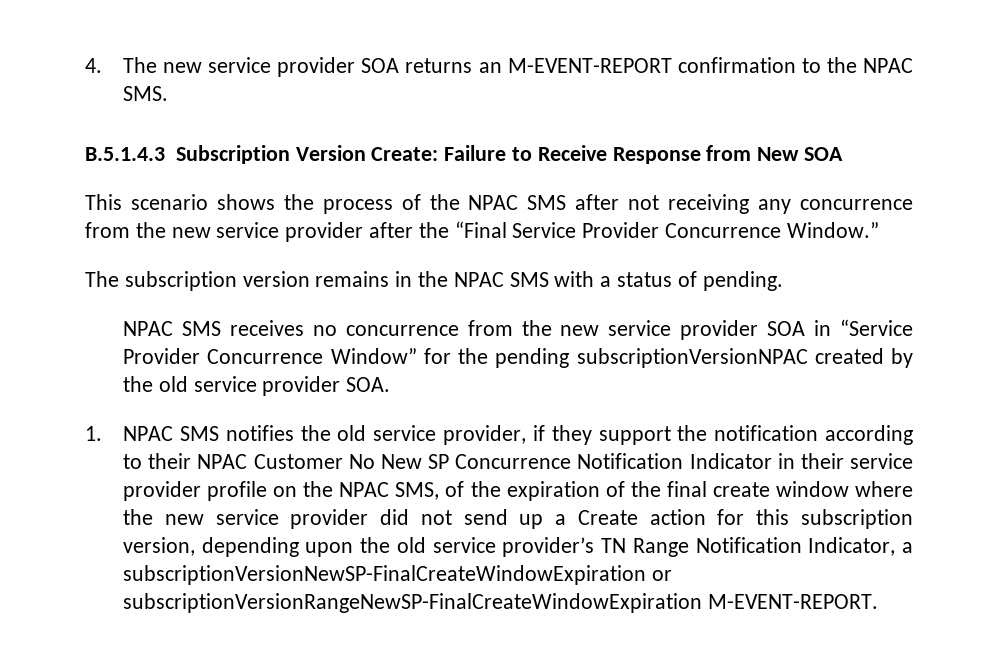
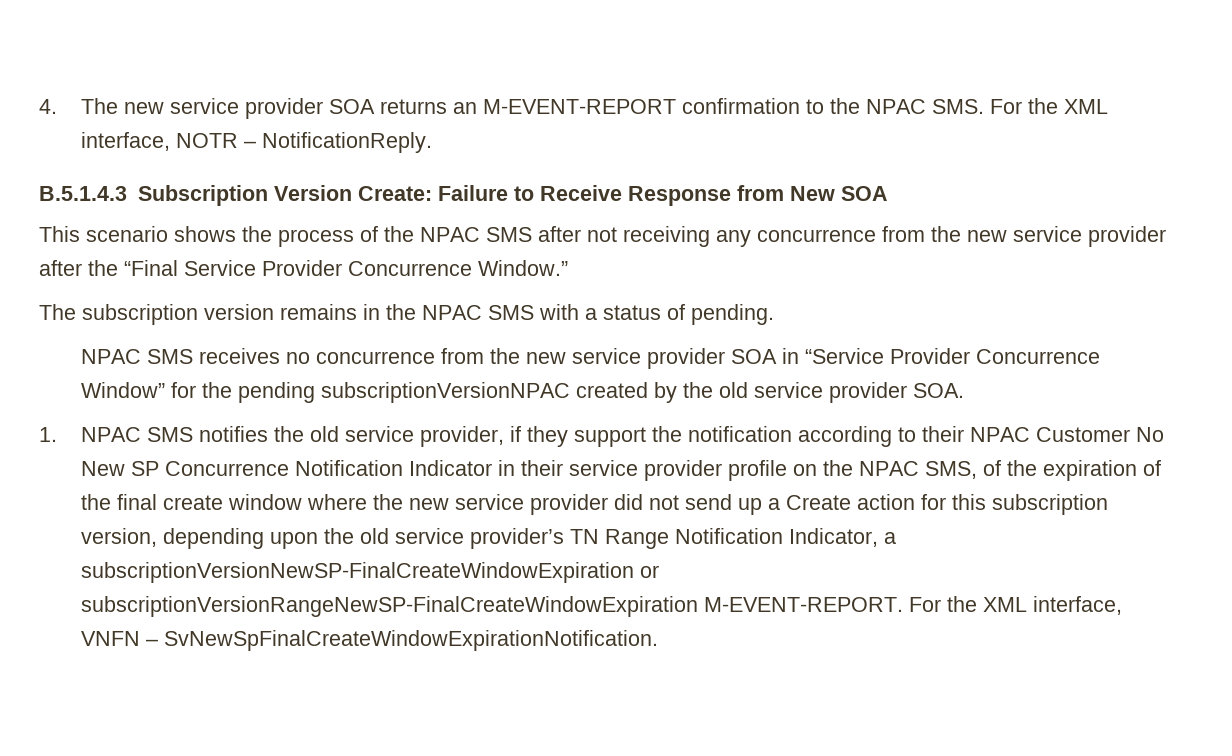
(168, 93) none -> [989,98,1108,114] [80,132,432,153] For the XML interface, NOTR – NotificationReply.
(878, 601) none -> [908,596,1122,615] [80,630,658,651] For the XML interface, VNFN – SvNewSpFinalCreateWindowExpirationNotification.

